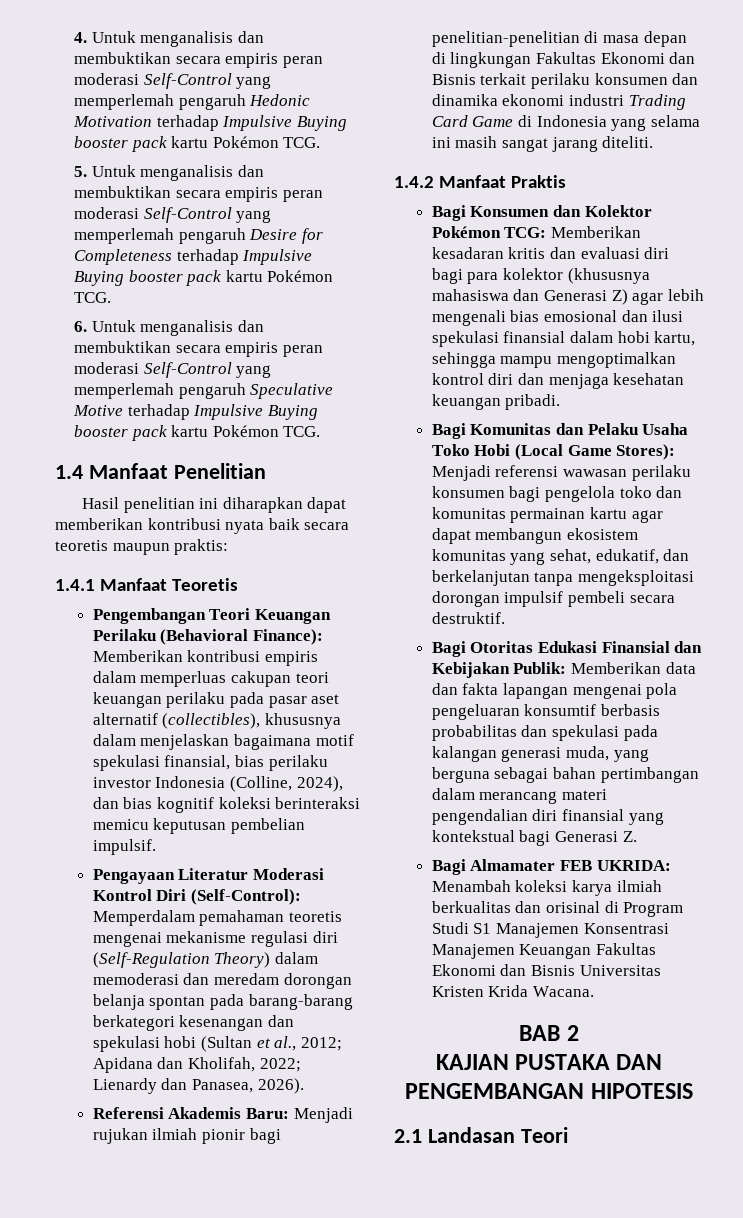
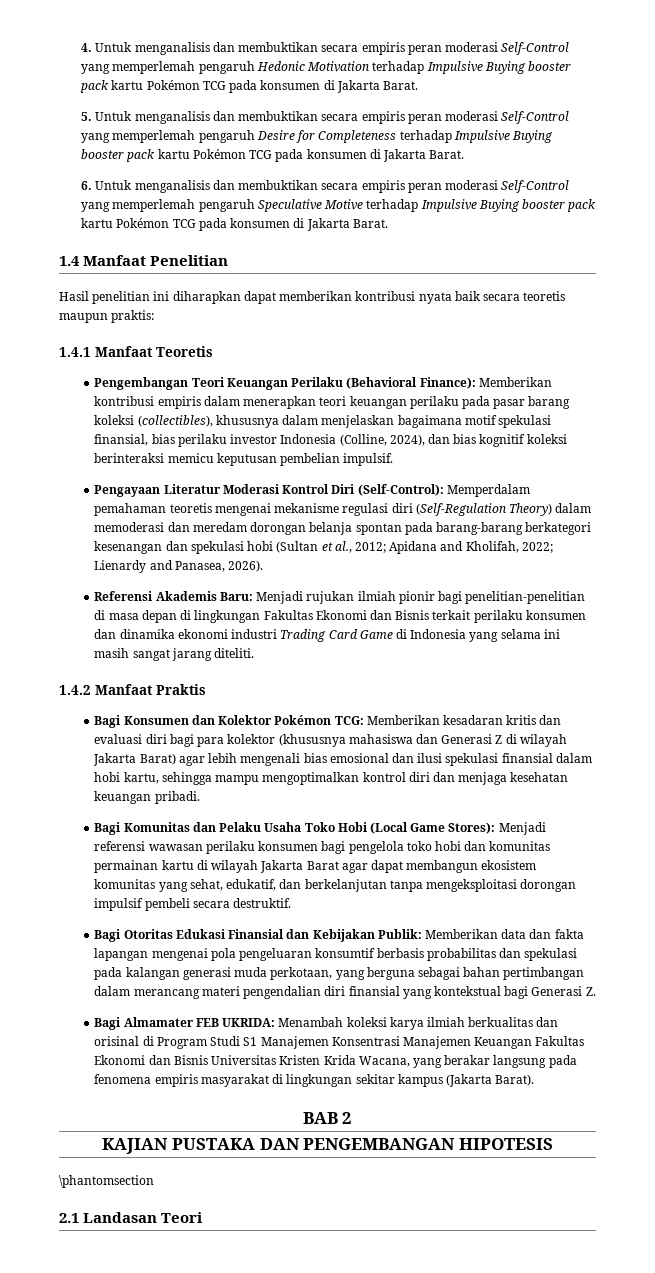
[283,137,321,148] TCG. -> [202,80,419,93] TCG pada konsumen di Jakarta Barat.
[74,292,112,303] TCG. -> [249,149,465,162] TCG pada konsumen di Jakarta Barat.
[283,426,321,437] TCG. -> [172,218,388,231] TCG pada konsumen di Jakarta Barat.
[140,671,291,687] memperluas cakupan -> [243,396,317,409] menerapkan
[311,694,340,704] [92,713,158,725] aset alternatif -> [528,396,571,409] [94,415,135,425] barang koleksi
[157,1057,184,1069] dan -> [440,541,464,551] and
[161,1078,188,1090] dan -> [149,560,173,570] and
[611,289,628,305] Z) -> [495,734,567,747] [93,753,176,766] Z di wilayah Jakarta Barat)
(652, 492) none -> [434,841,461,851] hobi
(627, 513) none -> [196,860,339,873] di wilayah Jakarta Barat
[565,746,609,761] muda, -> [234,967,333,980] muda perkotaan,
[532,986,594,997] Wacana. -> [358,1055,577,1068] [94,1074,535,1087] Wacana, yang berakar langsung pada fenomena empiris masyarakat di lingkungan sekitar kampus (Jakarta Barat).
(693, 1091) none -> [59,1175,154,1188] // \phantomsection

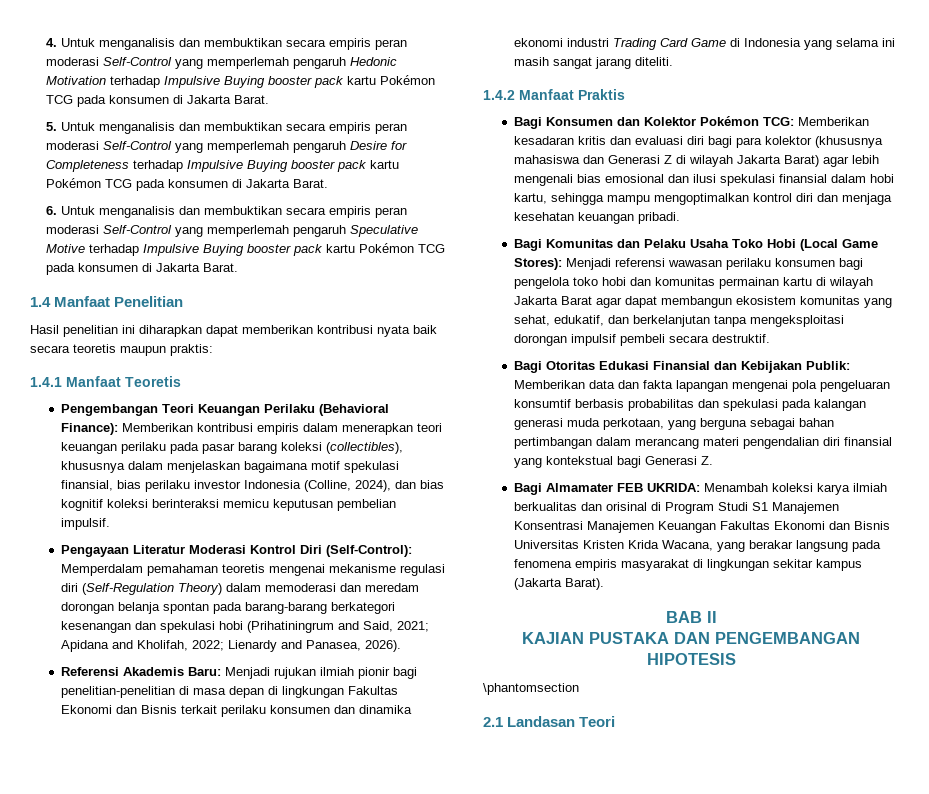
[276,541,386,553] (Sultan et al., 2012; -> [246,621,429,633] (Prihatiningrum and Said, 2021;
[342,1112,353,1124] 2 -> [706,611,717,623] II

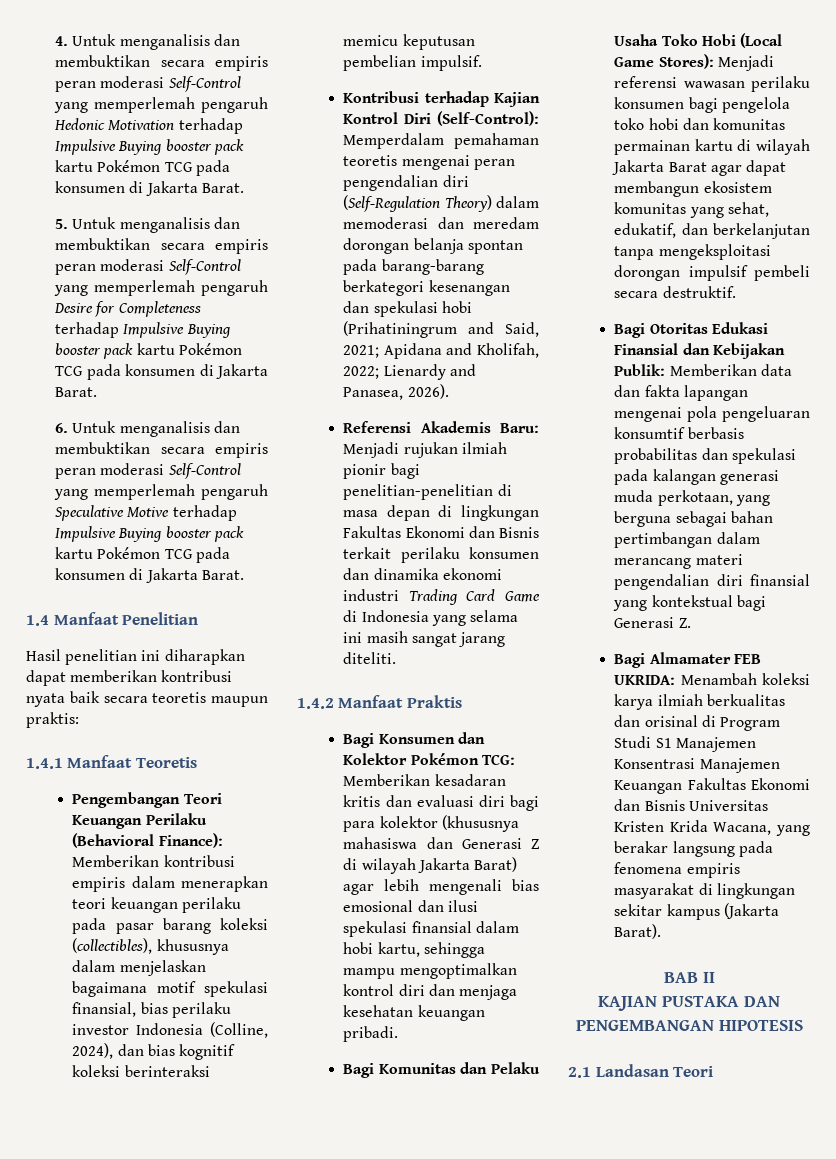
[60,545,246,557] Pengayaan Literatur Moderasi -> [343,91,540,107] Kontribusi terhadap Kajian
[328,564,445,576] mekanisme regulasi -> [473,159,515,170] [343,175,439,191] peran pengendalian
[483,683,579,695] // \phantomsection -> (803, 1025) none

